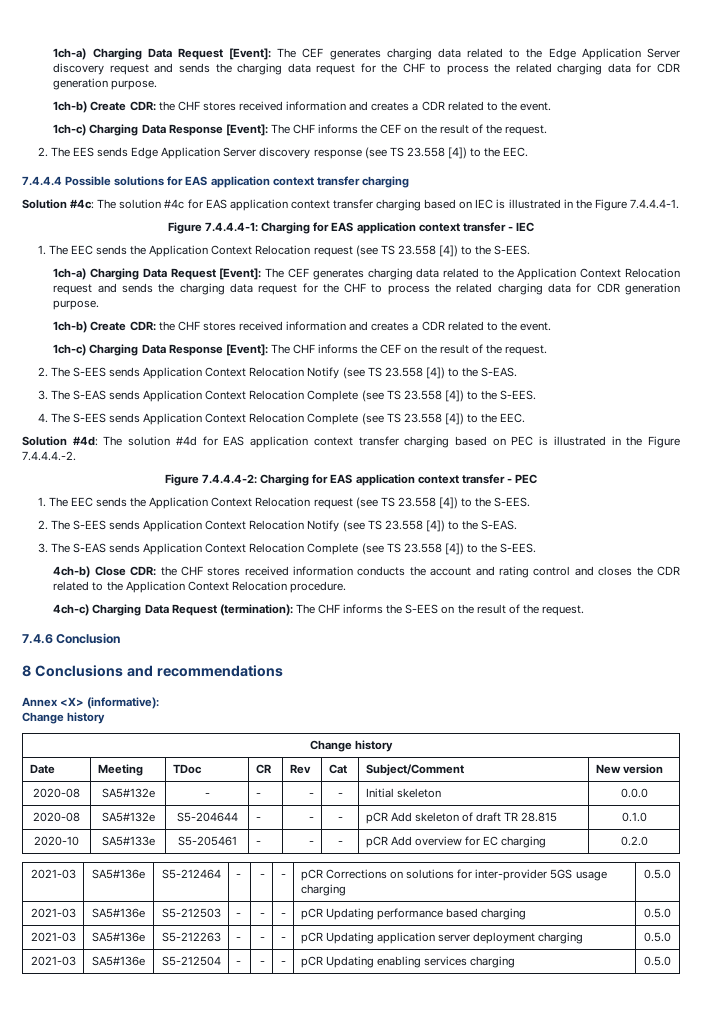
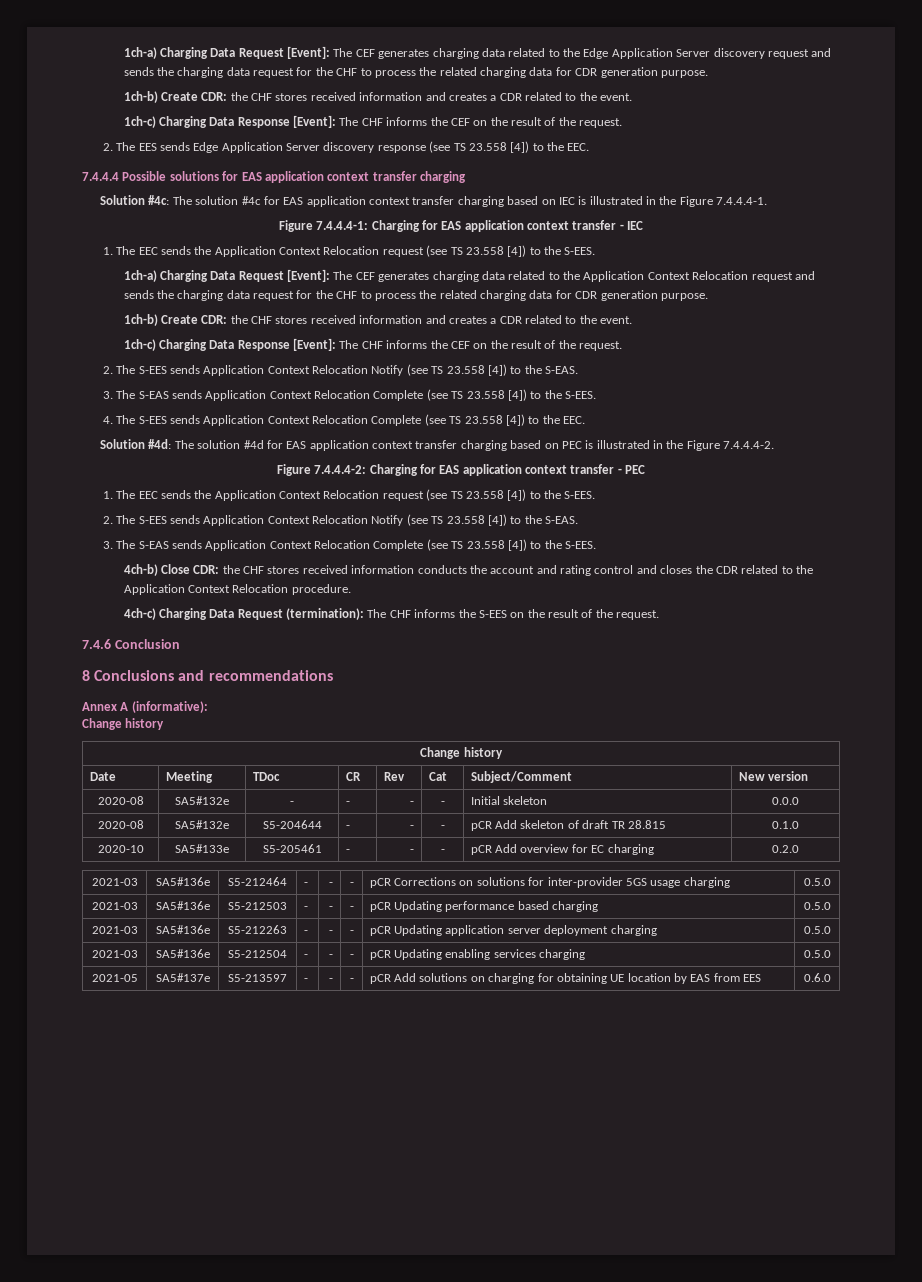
[22,451,76,461] 7.4.4.4.-2. -> [723,441,775,449] 7.4.4.4-2.
[60,697,85,706] <X> -> [120,702,129,711] A
(671, 961) none -> [91,974,138,982] [155,973,210,982] [228,974,287,982] [303,978,308,982] [329,978,334,982] [349,978,354,982] [369,973,762,984] [803,973,831,982] // 2021-05 | SA5#137e | S5-213597 | - | - | - | pCR Add solutions on charging for obtaining UE location by EAS from EES | 0.6.0

